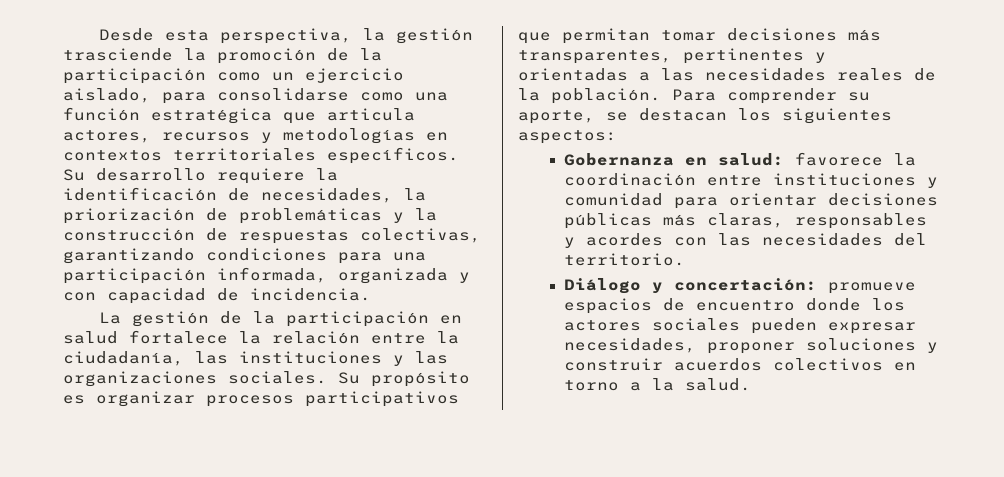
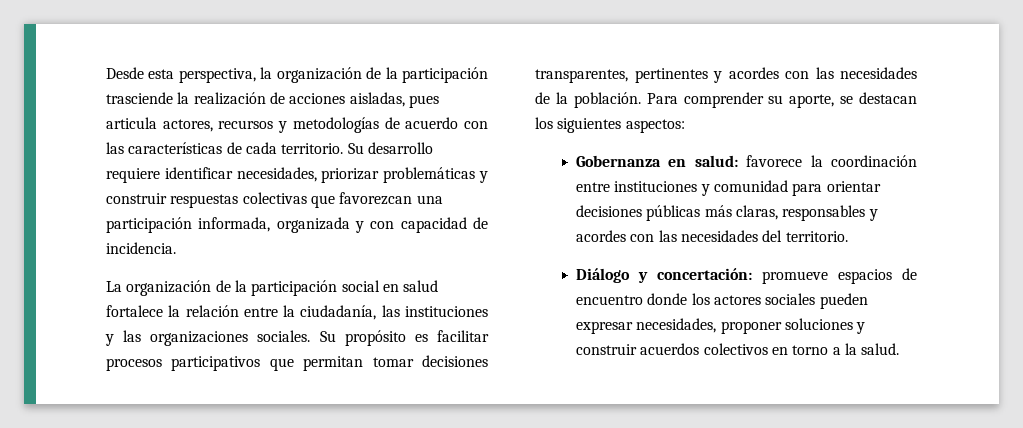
[396,28,474,44] [63,48,382,64] [63,68,404,84] [63,88,448,104] [63,107,316,124] gestión trasciende la promoción de la participación como un ejercicio aislado, para consolidarse como una función estratégica que -> [276,67,488,83] [106,92,439,108] organización de la participación trasciende la realización de acciones aisladas, pues
[426,132,448,141] [63,147,459,164] [63,168,338,184] [63,187,426,203] [63,208,437,224] [63,228,481,244] [63,248,382,264] en contextos territoriales específicos. Su desarrollo requiere la identificación de necesidades, la priorización de problemáticas y la construcción de respuestas colectivas, garantizando condiciones para -> [384,117,489,129] [106,142,433,154] [106,167,489,183] [106,192,413,208] de acuerdo con las características de cada territorio. Su desarrollo requiere identificar necesidades, priorizar problemáticas y construir respuestas colectivas que favorezcan
[132,311,430,327] gestión de la participación -> [126,280,380,296] organización de la participación social
[96,391,195,407] organizar -> [437,330,489,342] facilitar
[848,29,881,41] más -> (489, 361) none
[518,68,903,81] orientadas a las necesidades reales -> [728,67,917,79] acordes con las necesidades

